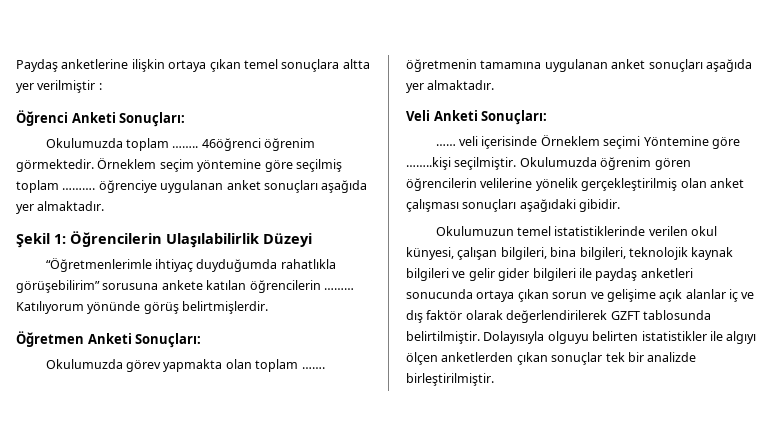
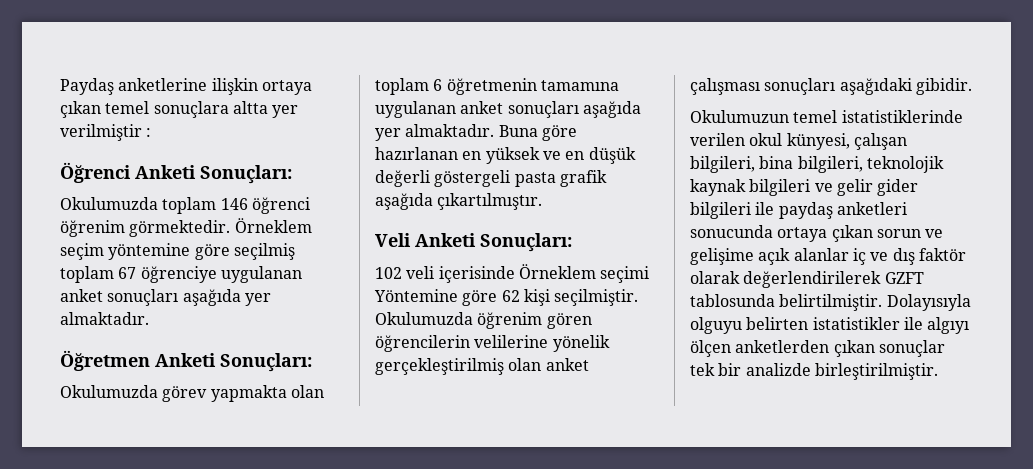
[172,138,261,151] …….. 46öğrenci -> [220,197,310,214] 146 öğrenci
[62,188,96,190] ………. -> [118,267,137,279] 67
[16,231,312,248] [45,258,336,272] [16,280,354,293] [16,301,269,314] // Şekil 1: Öğrencilerin Ulaşılabilirlik Düzeyi // “Öğretmenlerimle ihtiyaç duyduğumda rahatlıkla görüşebilirim” sorusuna ankete katılan öğrencilerin ……… Katılıyorum yönünde görüş belirtmişlerdir. -> (149, 318) none
[301,367,325,369] ……. -> [433,79,443,91] 6
(495, 85) none -> [498,125,577,141] [375,147,636,164] [375,170,607,187] [375,193,543,210] Buna göre hazırlanan en yüksek ve en düşük değerli göstergeli pasta grafik aşağıda çıkartılmıştır.
[435,144,456,146] …… -> [375,267,402,279] 102
[406,157,451,170] ……..kişi -> [501,289,550,306] 62 kişi

